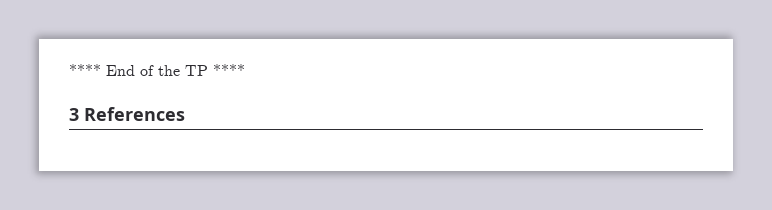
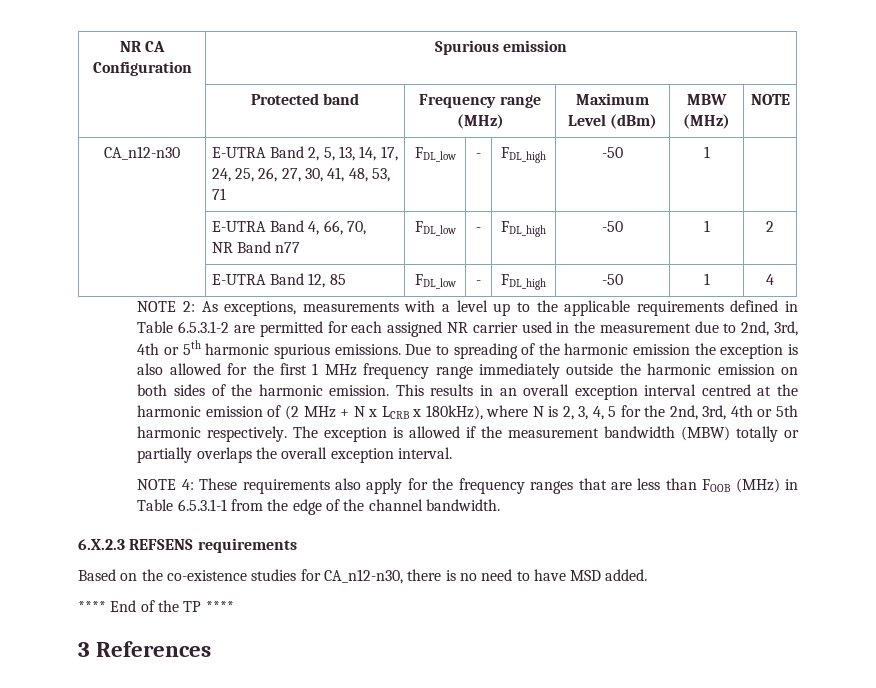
(69, 70) none -> [119,41,166,52] [92,61,192,76] [434,40,568,55] [250,93,360,105] [419,94,541,108] [456,114,504,129] [576,93,649,105] [567,114,658,129] [687,94,727,105] [683,114,730,129] [750,94,790,105] [104,146,180,160] [211,146,398,161] [211,167,390,182] [211,188,226,200] [414,147,456,162] [476,153,481,158] [501,147,546,163] [602,147,623,158] [703,146,710,158] [211,220,366,235] [211,241,301,253] [414,221,456,236] [476,227,481,232] [501,221,546,237] [602,221,623,232] [703,220,710,232] [766,221,774,232] [211,273,346,288] [414,274,456,289] [476,280,481,285] [501,274,546,290] [602,274,623,285] [703,273,710,285] [766,274,774,285] [137,300,798,316] [137,321,799,337] [137,340,799,359] [137,363,799,379] [137,384,798,400] [137,405,798,420] [137,426,799,442] [137,447,453,463] [137,478,799,494] [137,499,500,515] [78,538,297,553] [78,569,648,584] NR CA Configuration | Spurious emission // | Protected band | Frequency range (MHz) | Maximum Level (dBm) | MBW (MHz) | NOTE // CA_n12-n30 | E-UTRA Band 2, 5, 13, 14, 17, 24, 25, 26, 27, 30, 41, 48, 53, 71 | FDL_low | - | FDL_high | -50 | 1 | // | E-UTRA Band 4, 66, 70, // NR Band n77 | FDL_low | - | FDL_high | -50 | 1 | 2 // | E-UTRA Band 12, 85 | FDL_low | - | FDL_high | -50 | 1 | 4 // NOTE 2: As exceptions, measurements with a level up to the applicable requirements defined in Table 6.5.3.1-2 are permitted for each assigned NR carrier used in the measurement due to 2nd, 3rd, 4th or 5th harmonic spurious emissions. Due to spreading of the harmonic emission the exception is also allowed for the first 1 MHz frequency range immediately outside the harmonic emission on both sides of the harmonic emission. This results in an overall exception interval centred at the harmonic emission of (2 MHz + N x LCRB x 180kHz), where N is 2, 3, 4, 5 for the 2nd, 3rd, 4th or 5th harmonic respectively. The exception is allowed if the measurement bandwidth (MBW) totally or partially overlaps the overall exception interval. // NOTE 4: These requirements also apply for the frequency ranges that are less than FOOB (MHz) in Table 6.5.3.1-1 from the edge of the channel bandwidth. // 6.X.2.3 REFSENS requirements // Based on the co-existence studies for CA_n12-n30, there is no need to have MSD added. //

